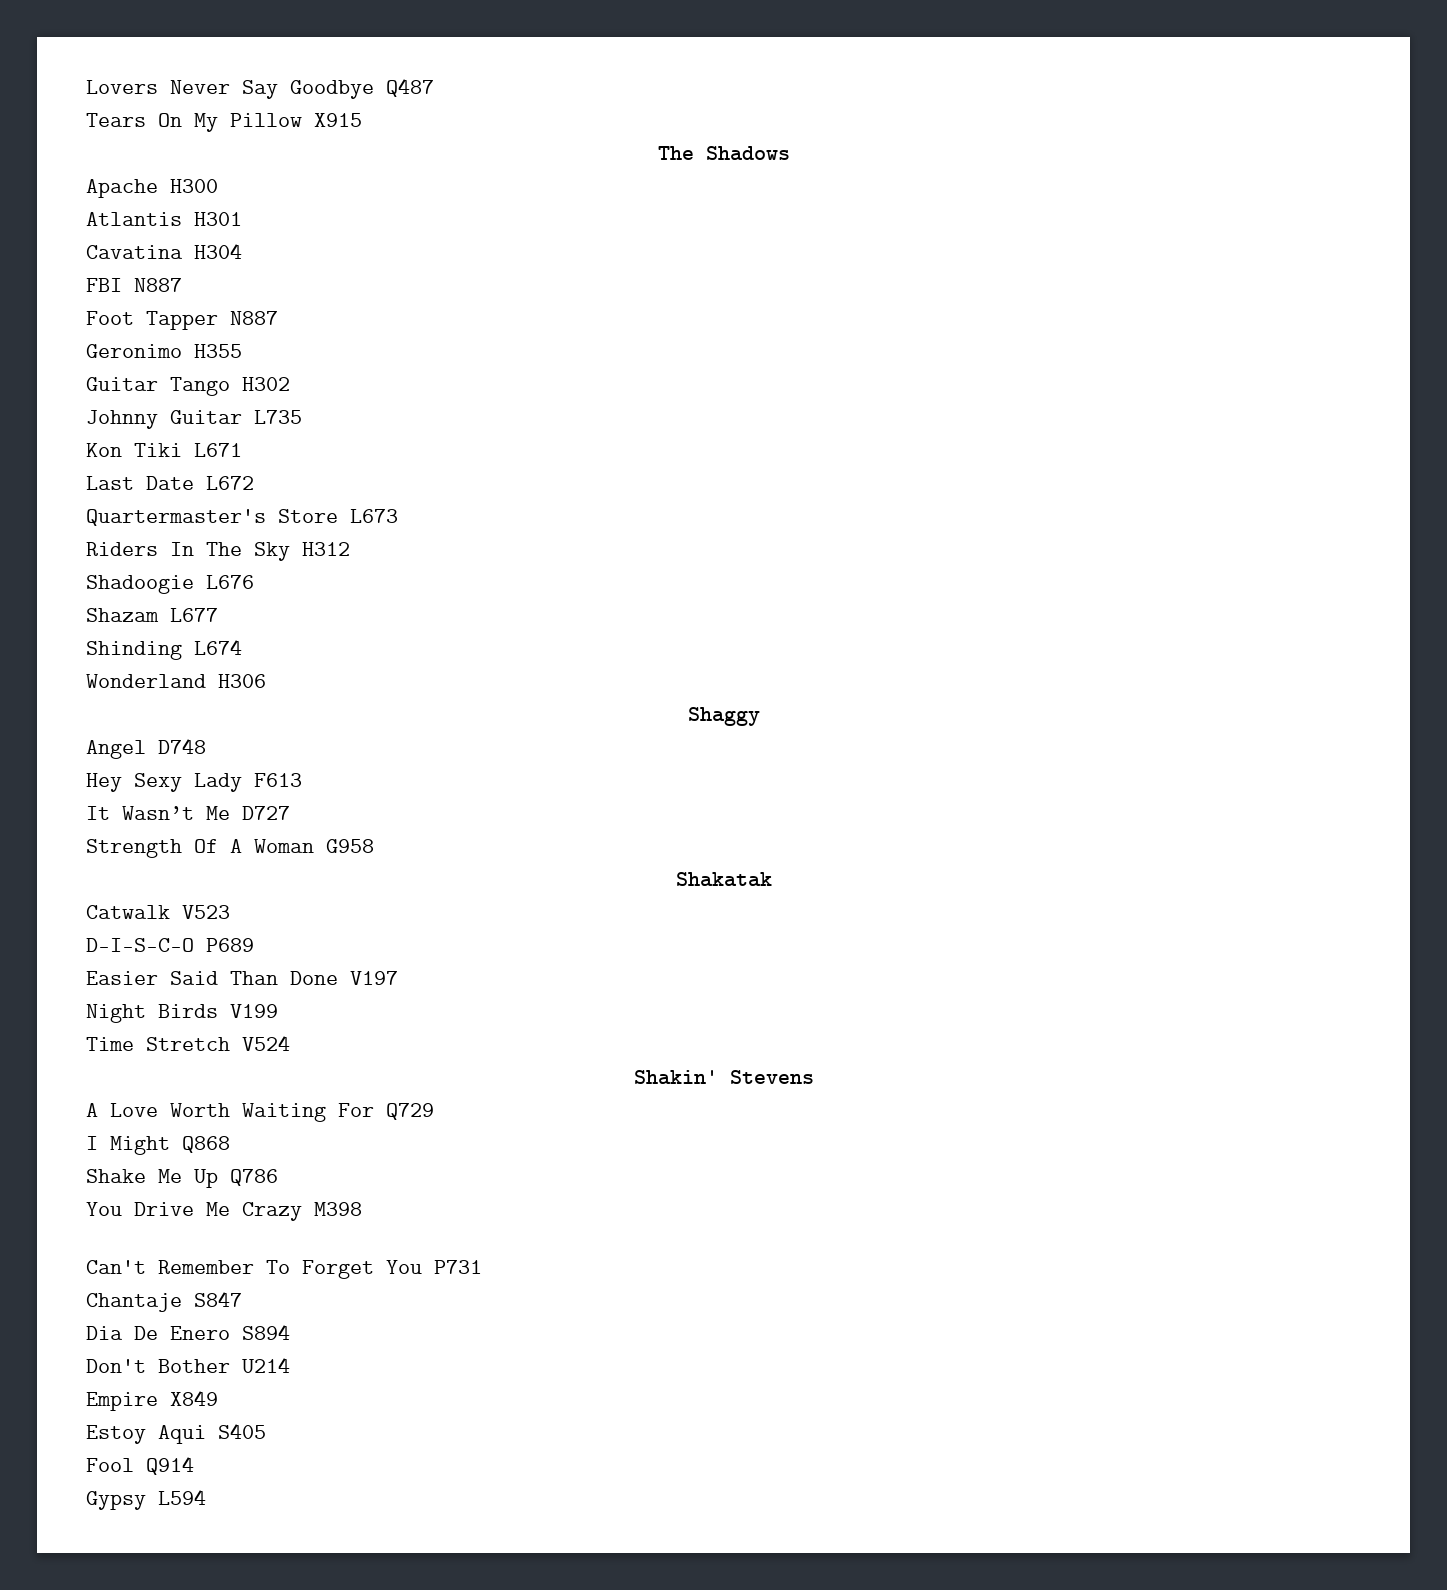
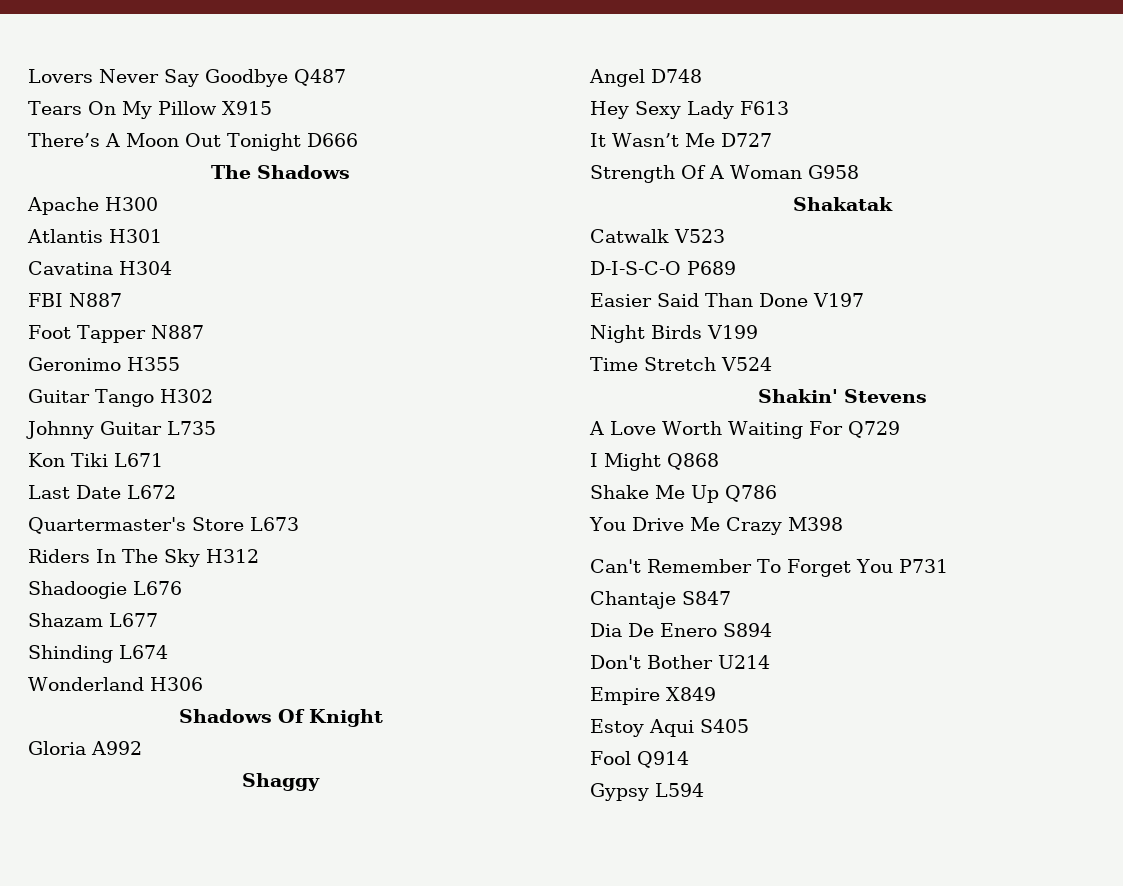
(362, 120) none -> [28,133,358,151] // There’s A Moon Out Tonight D666
(266, 681) none -> [178,709,383,727] [28,741,142,755] // Shadows Of Knight // Gloria A992

